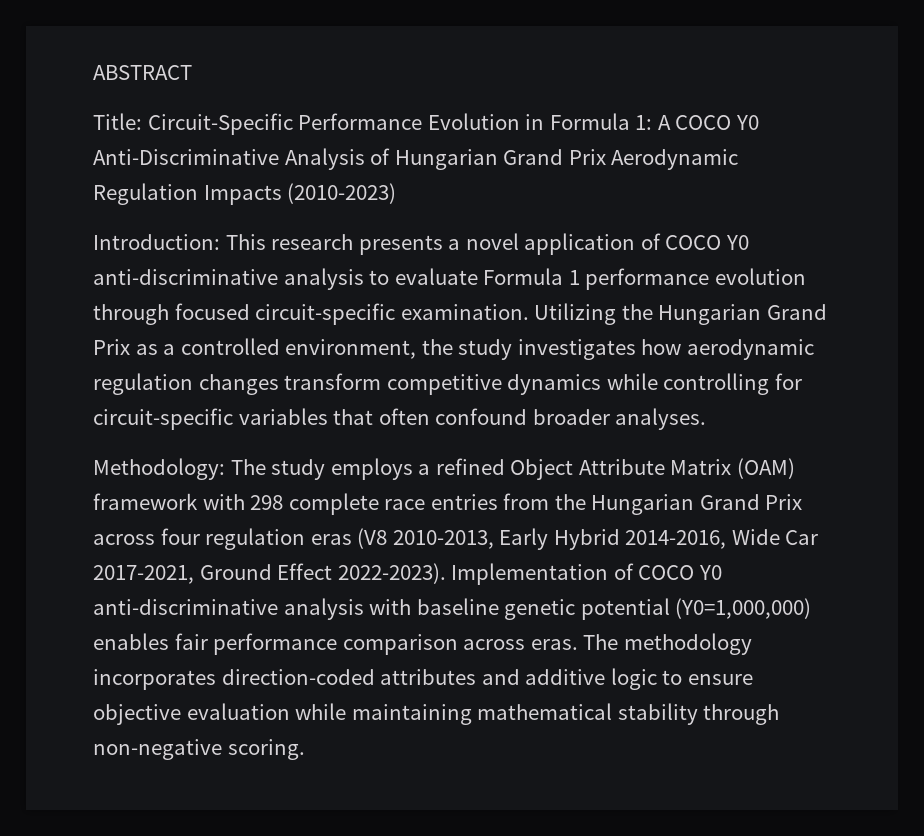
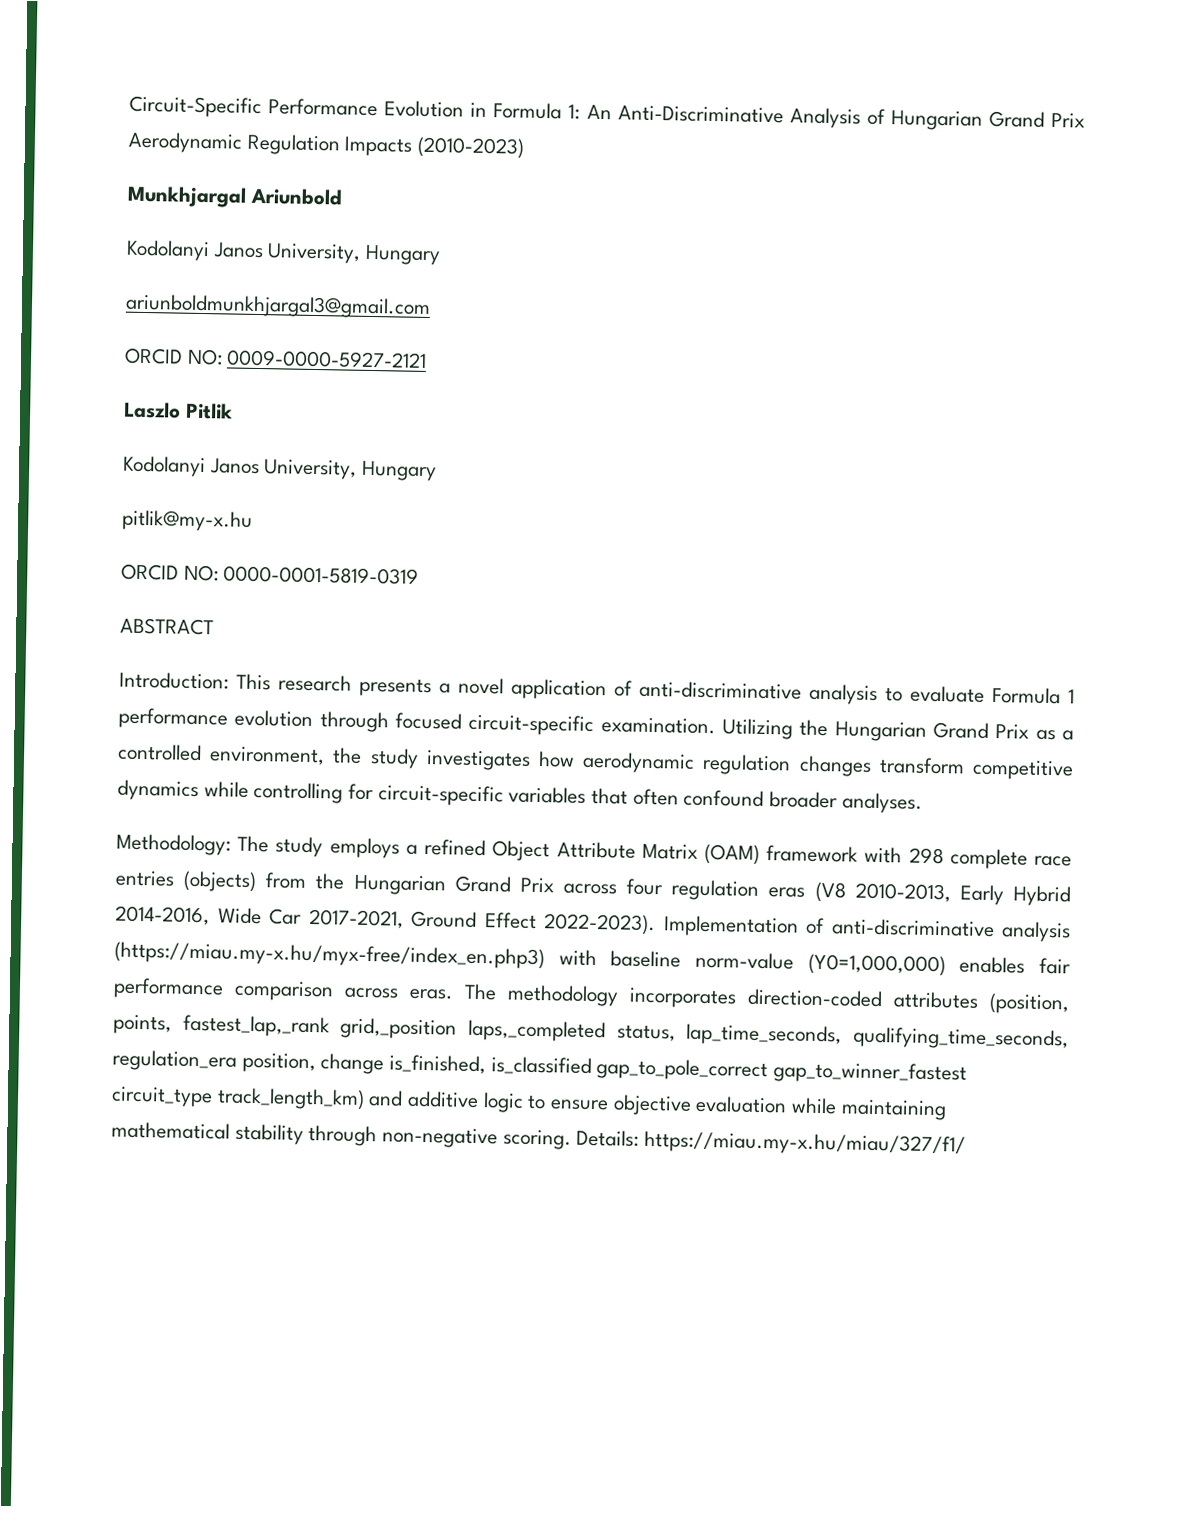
[93,65,192,80] [93,113,142,130] ABSTRACT // Title: -> (129, 107) none
[657,115,759,130] A COCO Y0 -> [586,104,612,120] An
(397, 193) none -> [127,185,343,208] [126,239,442,266] [125,293,431,320] [124,347,428,369] [124,401,233,420] [123,455,438,482] [122,509,253,532] [121,563,420,585] [120,617,214,636] // Munkhjargal Ariunbold // Kodolanyi Janos University, Hungary // ariunboldmunkhjargal3@gmail.com // ORCID NO: 0009-0000-5927-2121 // Laszlo Pitlik // Kodolanyi Janos University, Hungary // pitlik@my-x.hu // ORCID NO: 0000-0001-5819-0319 // ABSTRACT
[665,235,749,250] COCO Y0 -> (633, 688) none
(498, 502) none -> [183,870,258,893] (objects)
[638,565,722,580] [93,598,364,620] COCO Y0 anti-discriminative analysis -> [831,918,1071,943] [114,941,545,970] anti-discriminative analysis (https://miau.my-x.hu/myx-free/index_en.php3)
[504,598,670,620] genetic potential -> [695,951,794,970] norm-value
(477, 677) none -> [989,992,1070,1015] [113,1014,1069,1051] [112,1049,968,1085] [111,1086,365,1110] (position, points, fastest_lap,_rank grid,_position laps,_completed status, lap_time_seconds, qualifying_time_seconds, regulation_era position, change is_finished, is_classified gap_to_pole_correct gap_to_winner_fastest circuit_type track_length_km)
(305, 749) none -> [576,1129,967,1157] Details: https://miau.my-x.hu/miau/327/f1/

